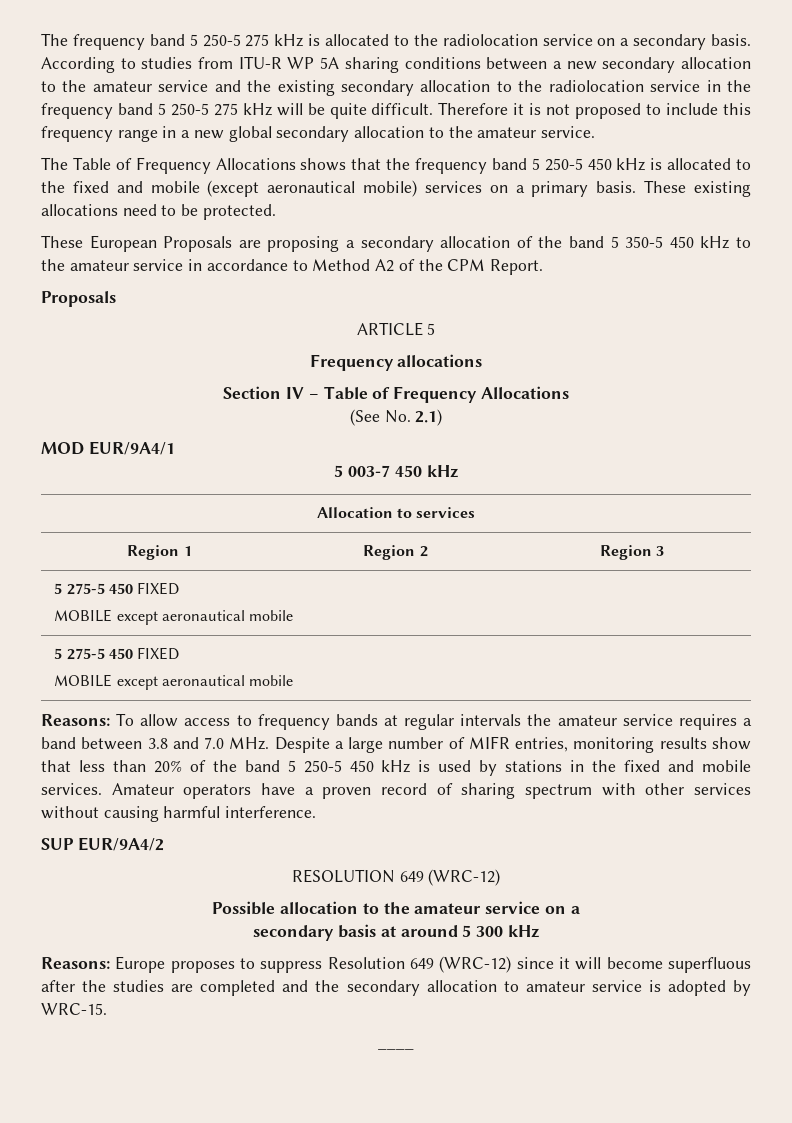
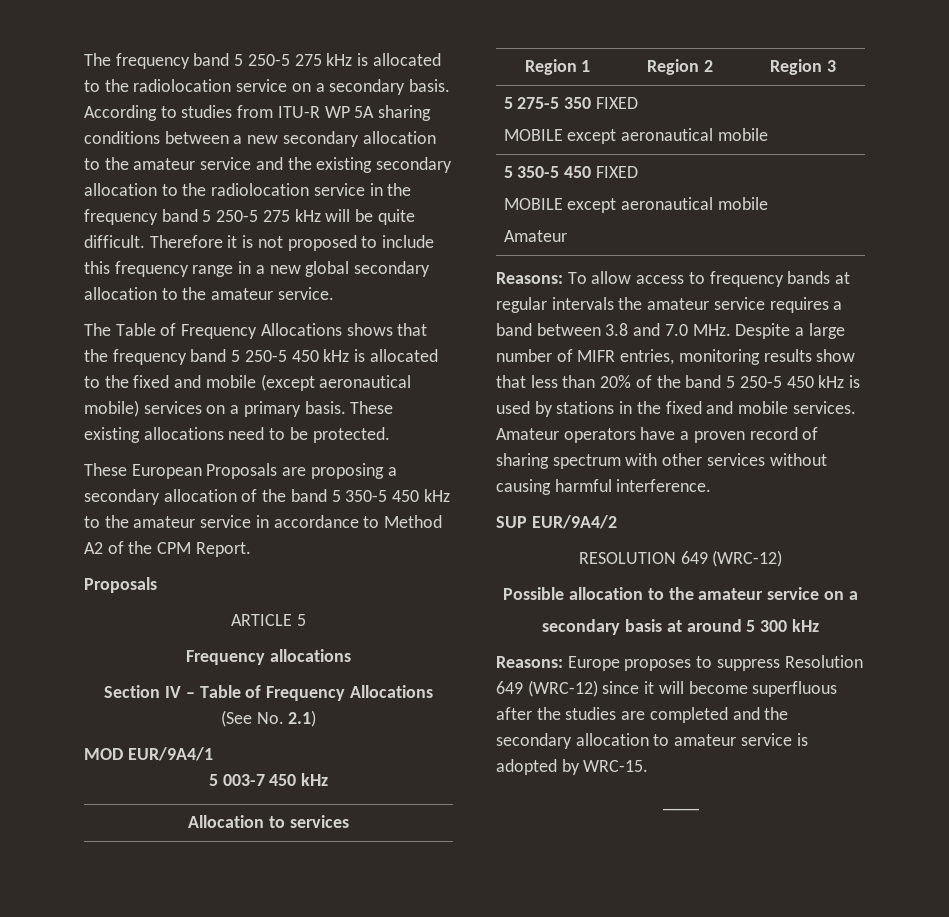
[109,583,134,594] 450 -> [564,97,592,109] 350
[66,647,180,660] [54,674,294,690] 275-5 450 FIXED // MOBILE except aeronautical mobile -> [517,166,638,178] [503,197,768,213] [503,230,567,242] 350-5 450 FIXED // MOBILE except aeronautical mobile // Amateur

